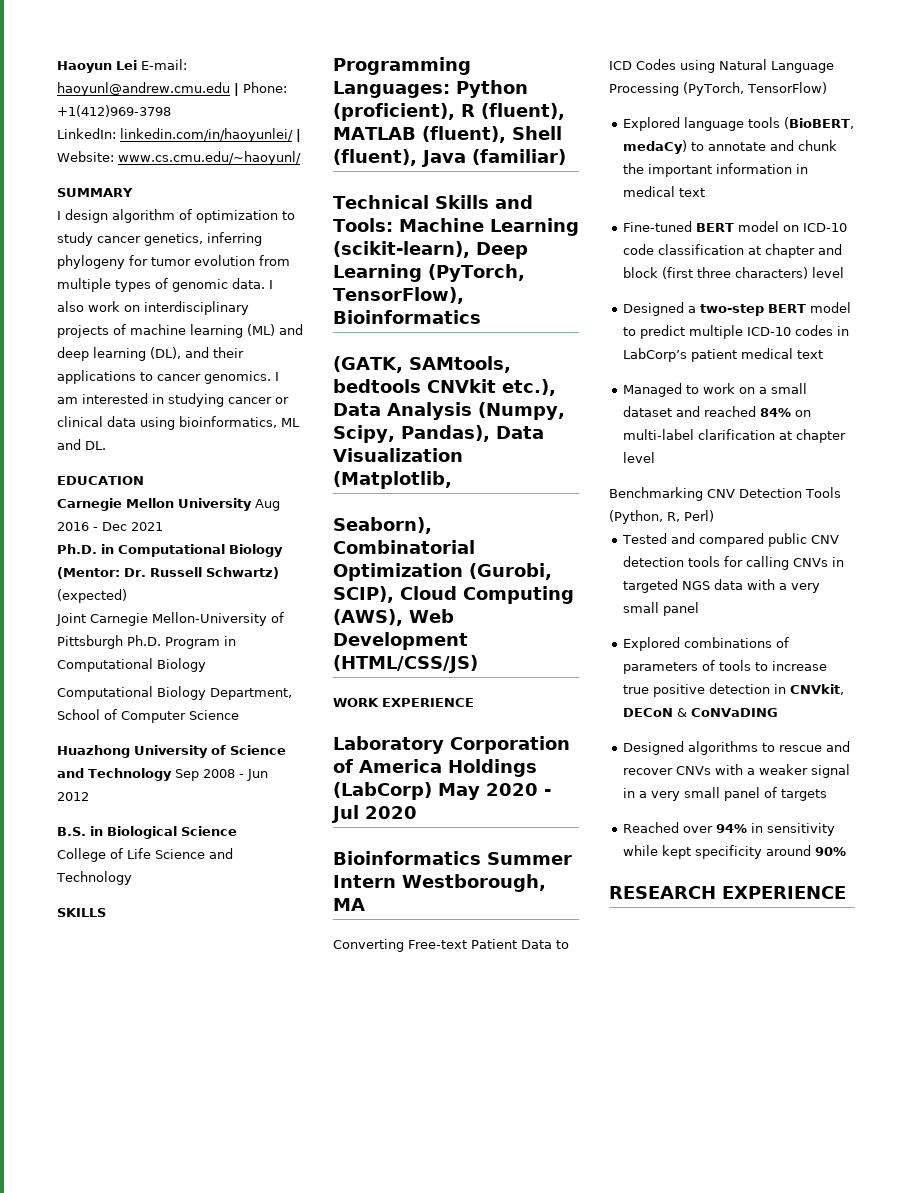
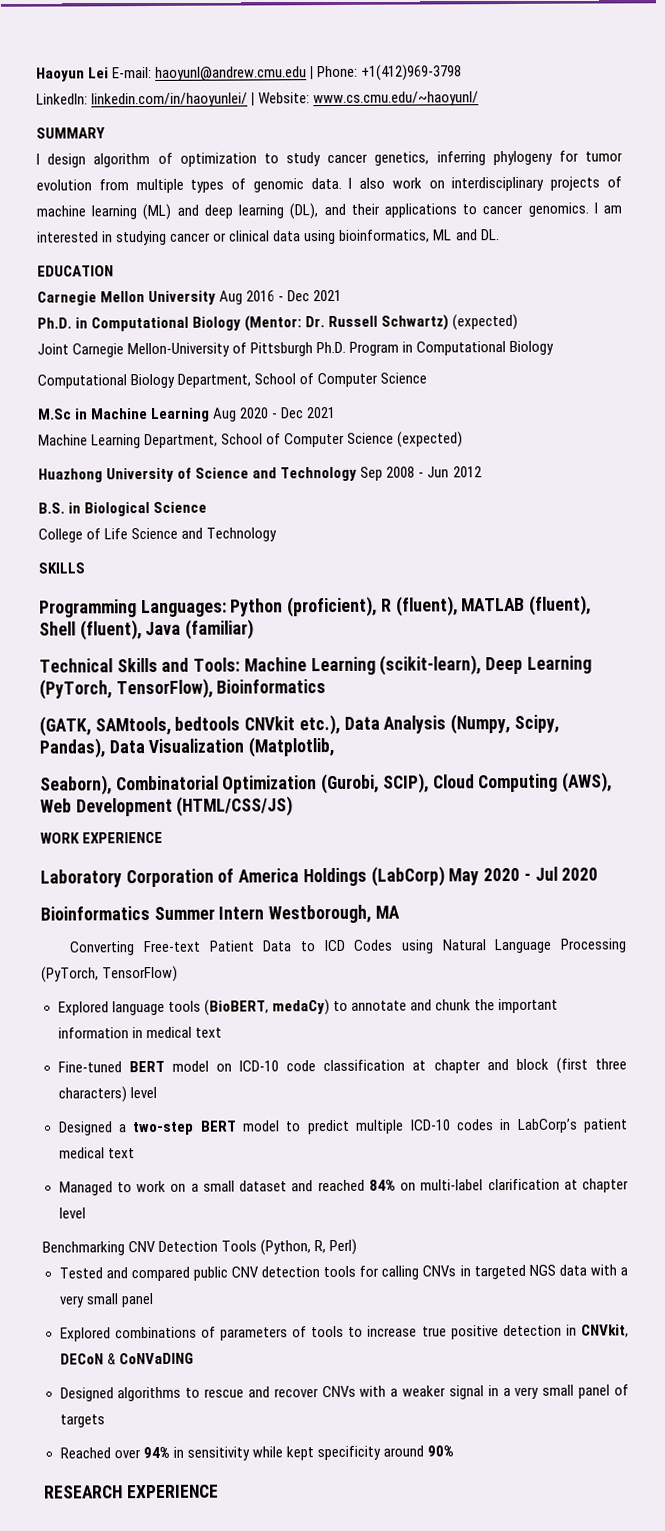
(239, 715) none -> [38,406,337,423] [38,431,464,449] // M.Sc in Machine Learning Aug 2020 - Dec 2021 // Machine Learning Department, School of Computer Science (expected)

